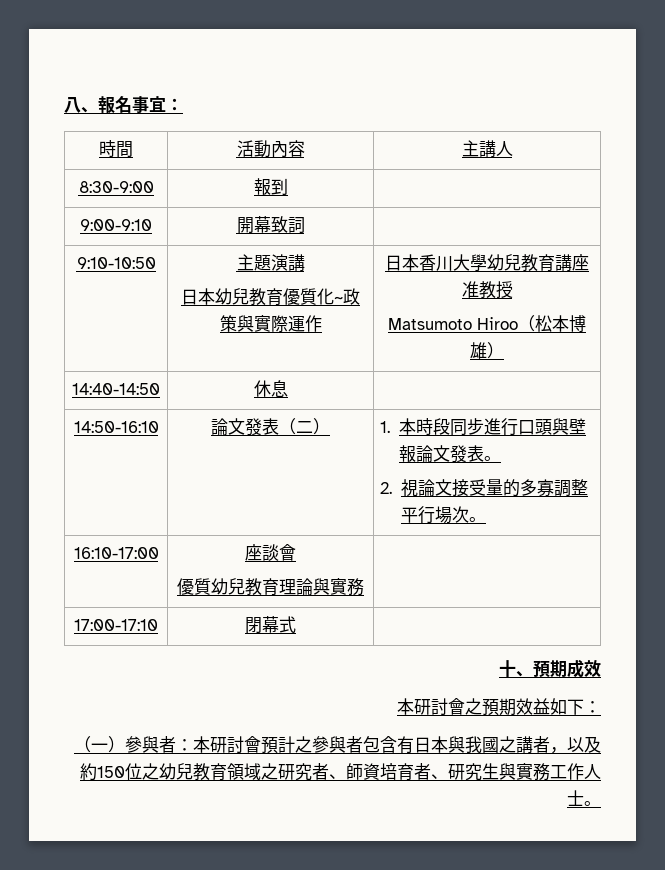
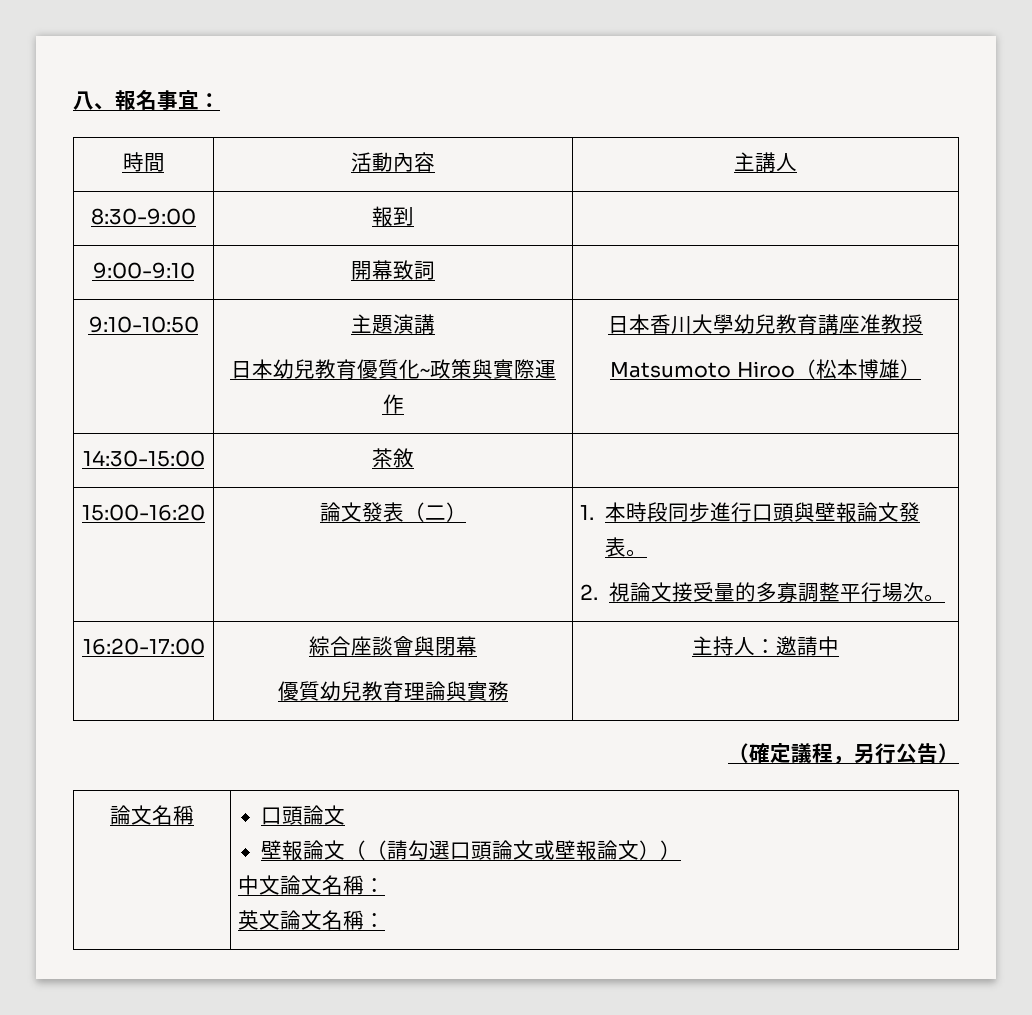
[72,383,160,395] [253,380,288,397] [73,421,159,433] 14:40-14:50 | 休息 | // 14:50-16:10 -> [82,450,205,467] [372,448,414,468] [82,504,205,521] 14:30-15:00 | 茶敘 | // 15:00-16:20
[73,547,159,559] 16:10-17:00 | -> [82,638,205,655] [309,636,351,656] 16:20-17:00 | 綜合
(296, 552) none -> [414,636,477,656] 與閉幕
[74,619,158,631] [245,616,296,634] [499,659,601,678] [397,698,601,716] [74,736,601,754] [80,763,601,781] [567,790,601,806] // 17:00-17:10 | 閉幕式 | // 十、預期成效 // 本研討會之預期效益如下： // （一）參與者：本研討會預計之參與者包含有日本與我國之講者，以及約150位之幼兒教育領域之研究者、師資培育者、研究生與實務工作人士。 -> [691,636,839,656] [728,743,959,764] [110,805,194,825] [260,805,345,825] [260,840,681,861] [238,875,386,895] [238,910,386,930] 主持人：邀請中 // （確定議程，另行公告） // 論文名稱 | 口頭論文 // 壁報論文（（請勾選口頭論文或壁報論文）） // 中文論文名稱： // 英文論文名稱：

